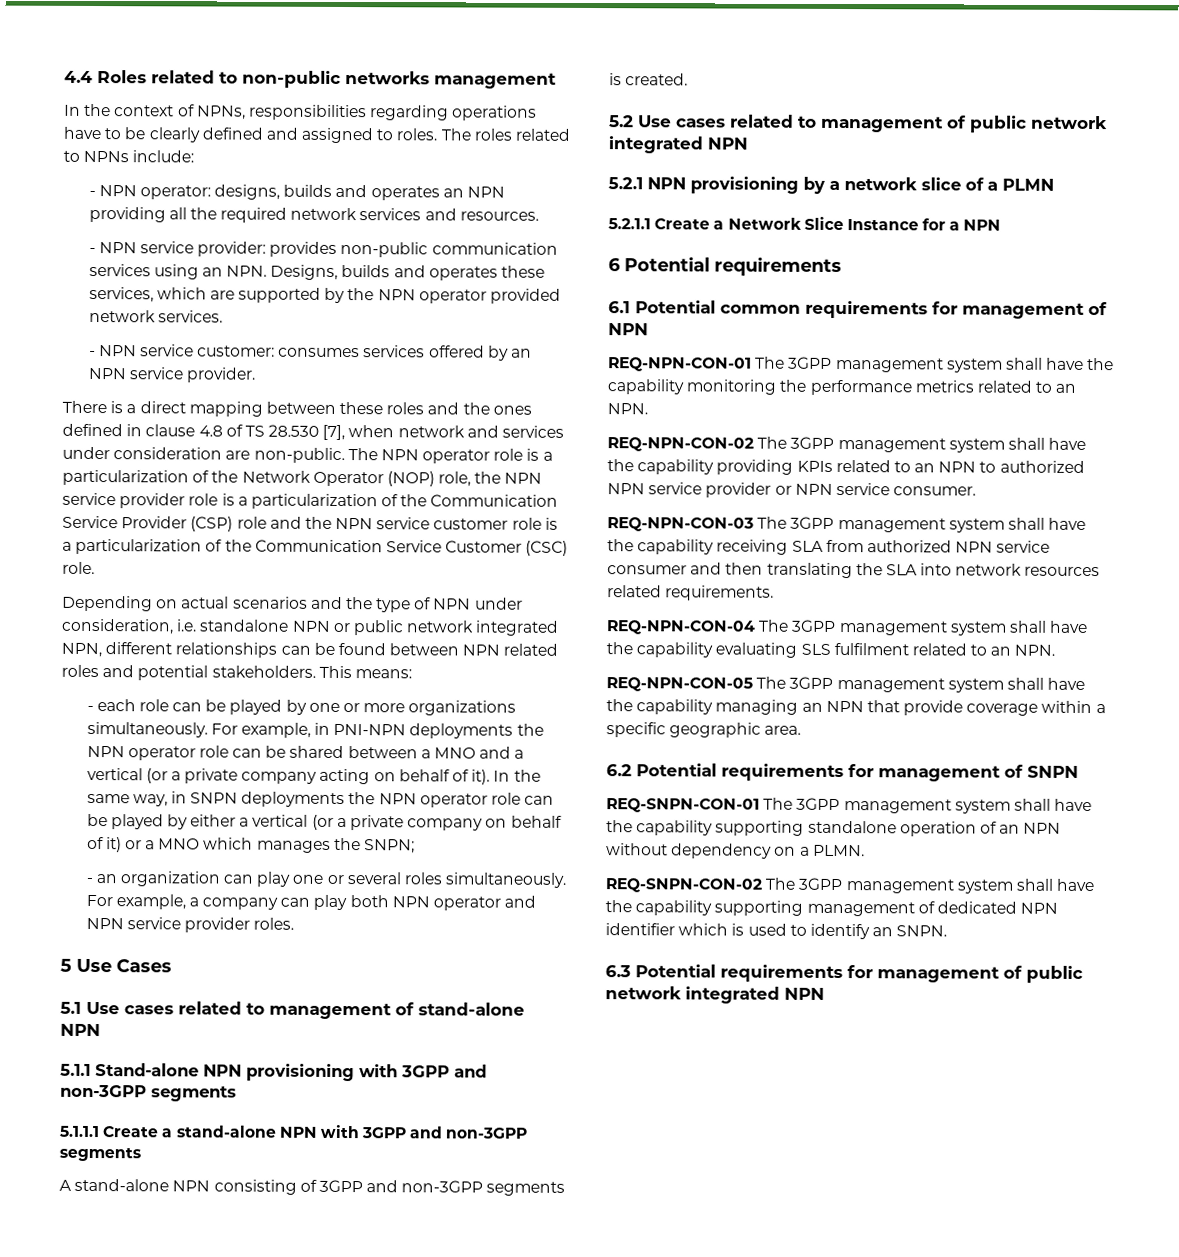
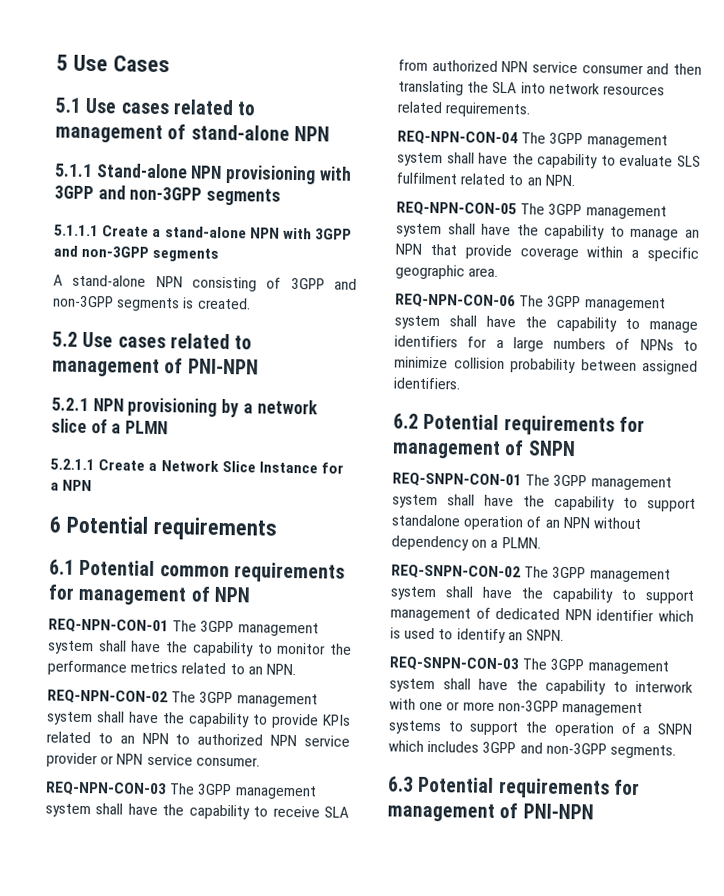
[64,70,557,89] [64,103,538,121] [63,126,572,144] [63,150,195,163] [88,184,506,201] [88,206,539,223] [88,241,558,258] [88,263,546,281] [88,286,562,304] [88,309,223,323] [88,344,533,361] [87,367,256,383] [62,400,532,417] [62,423,565,441] [62,446,553,464] [62,469,543,487] [62,492,559,510] [62,515,558,532] [62,538,569,556] [62,561,95,575] [62,595,523,613] [61,618,560,636] [61,642,559,658] [61,664,412,681] [86,699,517,716] [86,721,544,739] [86,745,525,761] [86,767,541,785] [86,791,555,808] [86,813,562,831] [86,836,416,854] [85,871,568,888] [85,894,537,911] [85,917,295,933] 4.4 Roles related to non-public networks management // In the context of NPNs, responsibilities regarding operations have to be clearly defined and assigned to roles. The roles related to NPNs include: // - NPN operator: designs, builds and operates an NPN providing all the required network services and resources. // - NPN service provider: provides non-public communication services using an NPN. Designs, builds and operates these services, which are supported by the NPN operator provided network services. // - NPN service customer: consumes services offered by an NPN service provider. // There is a direct mapping between these roles and the ones defined in clause 4.8 of TS 28.530 [7], when network and services under consideration are non-public. The NPN operator role is a particularization of the Network Operator (NOP) role, the NPN service provider role is a particularization of the Communication Service Provider (CSP) role and the NPN service customer role is a particularization of the Communication Service Customer (CSC) role. // Depending on actual scenarios and the type of NPN under consideration, i.e. standalone NPN or public network integrated NPN, different relationships can be found between NPN related roles and potential stakeholders. This means: // - each role can be played by one or more organizations simultaneously. For example, in PNI-NPN deployments the NPN operator role can be shared between a MNO and a vertical (or a private company acting on behalf of it). In the same way, in SNPN deployments the NPN operator role can be played by either a vertical (or a private company on behalf of it) or a MNO which manages the SNPN; // - an organization can play one or several roles simultaneously. For example, a company can play both NPN operator and NPN service provider roles. // -> (56, 62) none
[969,115,1108,133] [608,136,748,154] public network integrated NPN -> [187,358,259,375] PNI-NPN
[686,379,778,395] monitoring -> [257,642,327,655] to monitor
[716,459,794,475] providing -> [252,713,319,729] to provide
[716,539,789,555] receiving -> [253,805,320,818] to receive
[715,642,798,658] evaluating -> [600,154,674,167] to evaluate
[715,699,799,715] managing -> [609,226,680,241] to manage
(802, 730) none -> [395,293,666,312] [394,315,698,333] [394,335,698,352] [394,356,698,375] [393,377,461,390] // REQ-NPN-CON-06 The 3GPP management system shall have the capability to manage identifiers for a large numbers of NPNs to minimize collision probability between assigned identifiers.
[715,820,805,836] supporting -> [623,497,696,512] to support
[714,900,804,916] supporting -> [621,589,694,604] to support
(948, 931) none -> [389,656,669,675] [389,678,693,695] [389,698,643,717] [388,720,693,737] [388,740,676,759] // REQ-SNPN-CON-03 The 3GPP management system shall have the capability to interwork with one or more non-3GPP management systems to support the operation of a SNPN which includes 3GPP and non-3GPP segments.
[1026,965,1083,983] [605,986,825,1004] public network integrated NPN -> [522,803,594,820] PNI-NPN

